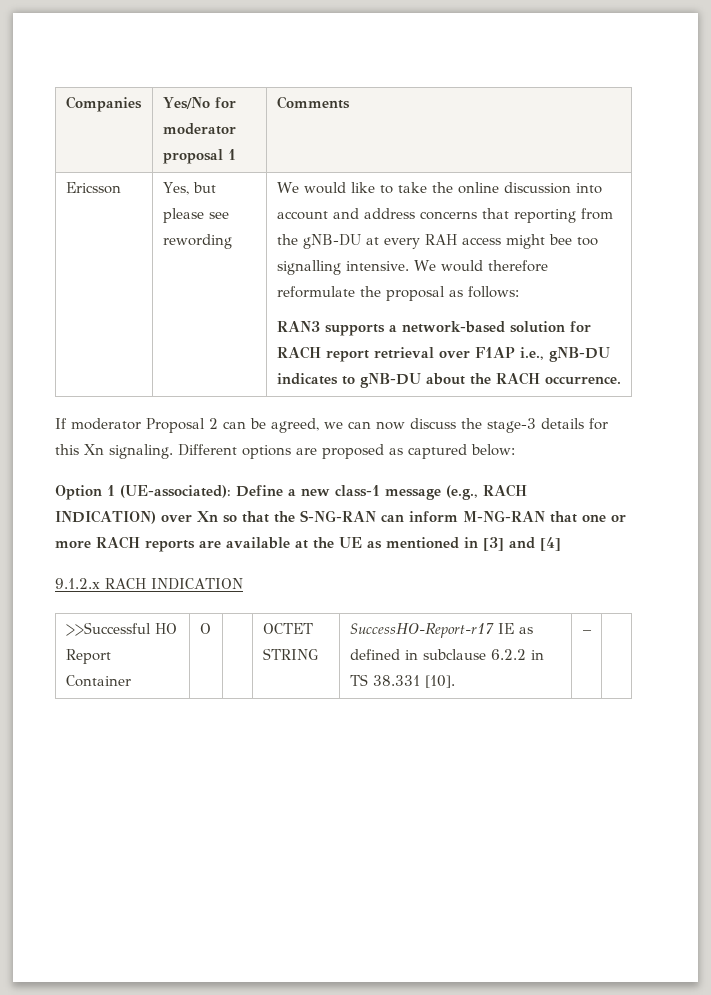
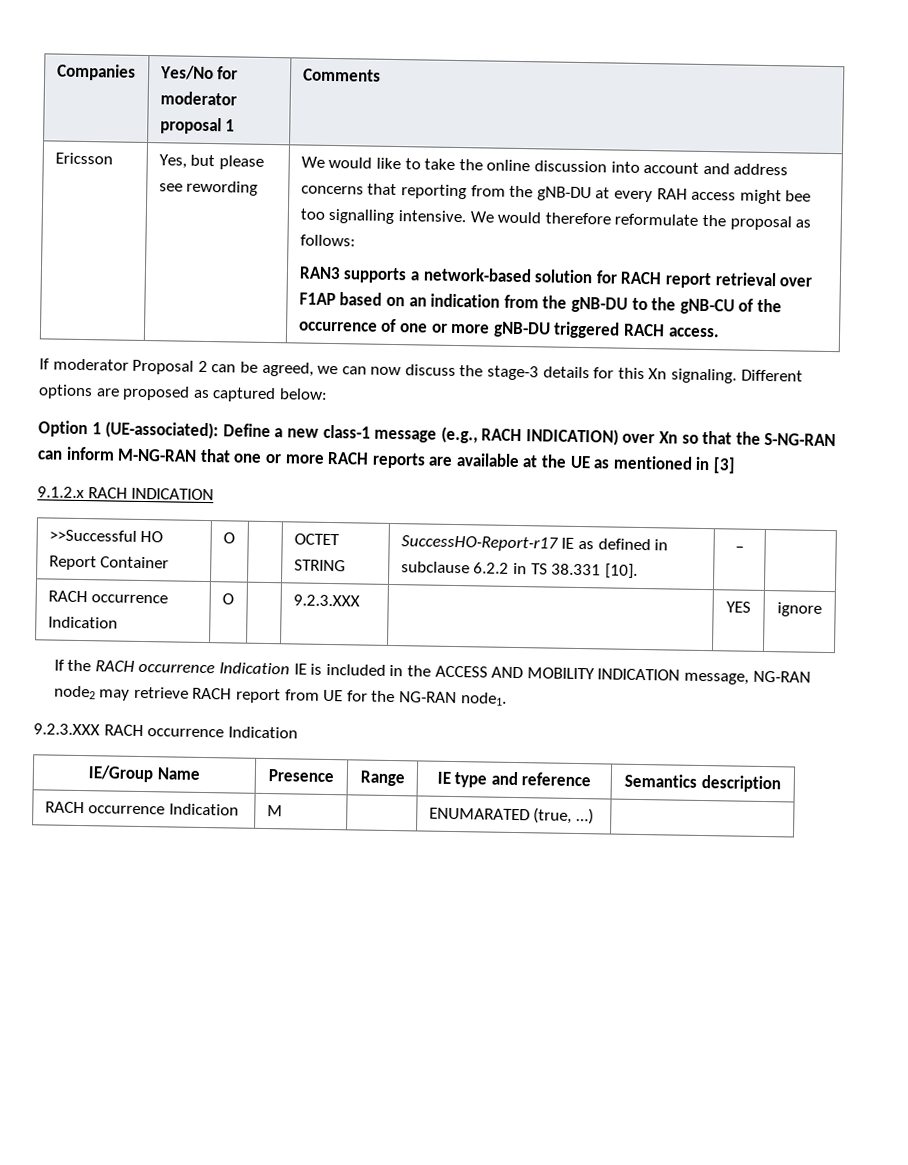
[519,347,610,362] [276,372,621,388] i.e., gNB-DU indicates to gNB-DU about the RACH occurrence. -> [339,292,782,315] [298,318,720,339] based on an indication from the gNB-DU to the gNB-CU of the occurrence of one or more gNB-DU triggered RACH access.
[509,537,561,551] and [4] -> (737, 465) none
(592, 632) none -> [47,590,169,604] [47,616,118,629] [221,593,234,605] [292,594,360,607] [726,601,751,613] [777,602,822,617] [53,659,811,685] [53,685,507,706] [33,723,298,739] [88,765,200,783] [268,769,334,783] [359,770,405,787] [436,771,592,788] [624,773,781,793] [44,801,239,816] [266,805,283,817] [428,807,594,825] // RACH occurrence Indication | O | | 9.2.3.XXX | | YES | ignore // If the RACH occurrence Indication IE is included in the ACCESS AND MOBILITY INDICATION message, NG-RAN node2 may retrieve RACH report from UE for the NG-RAN node1. // 9.2.3.XXX RACH occurrence Indication // IE/Group Name | Presence | Range | IE type and reference | Semantics description // RACH occurrence Indication | M | | ENUMARATED (true, …) |

